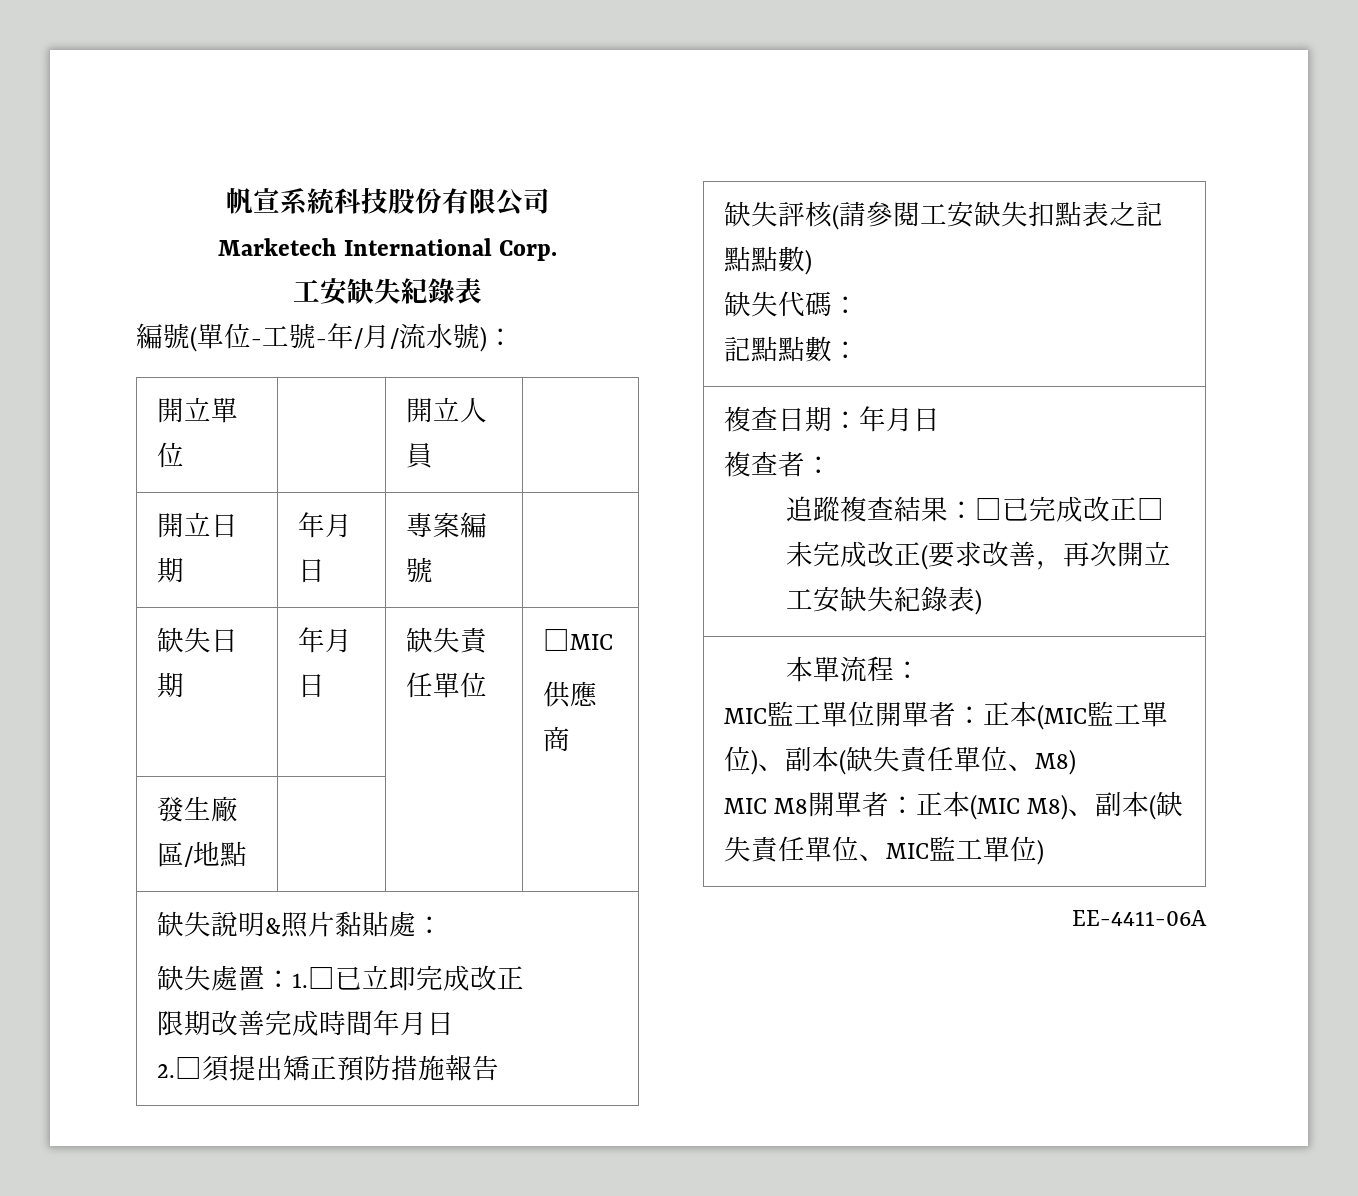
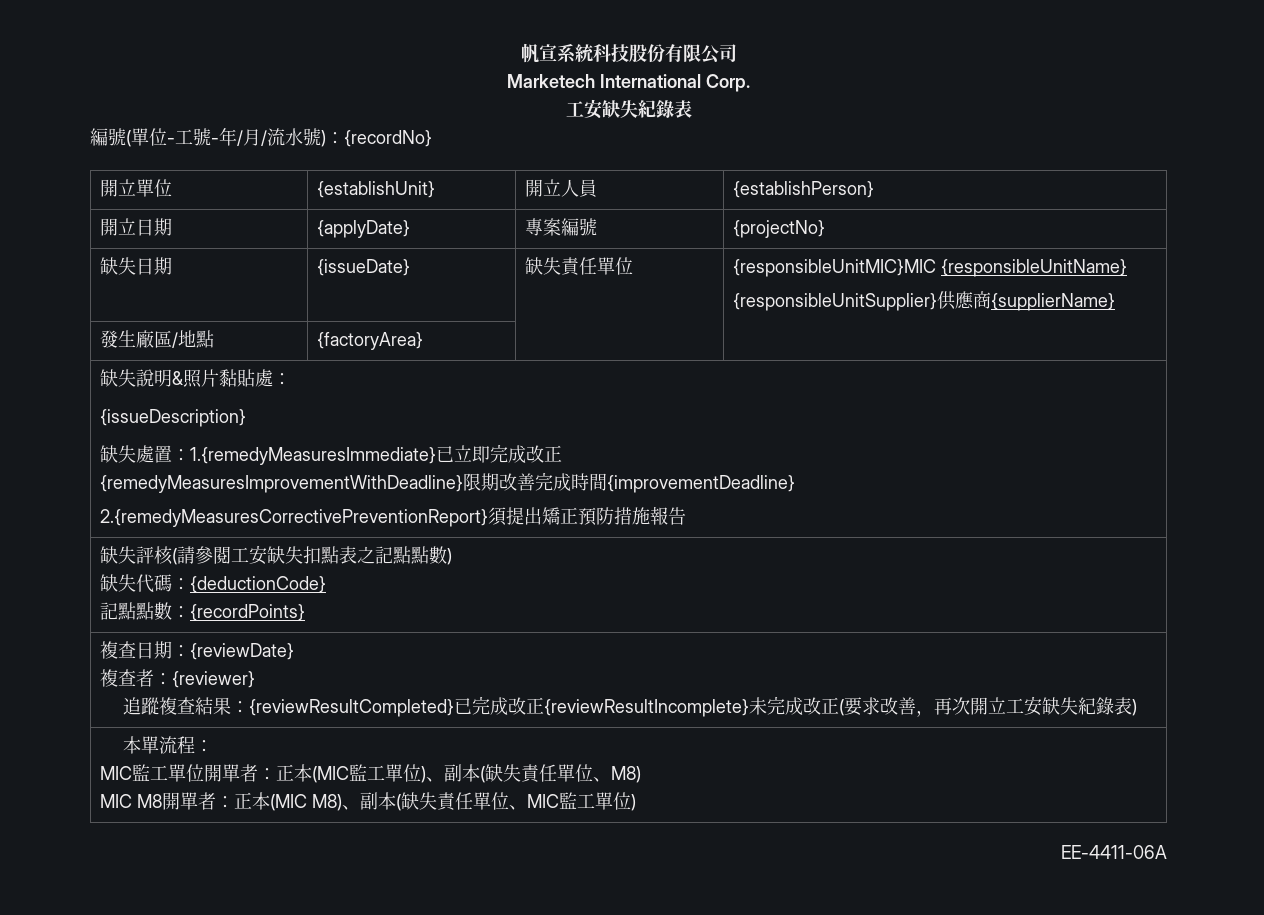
(514, 337) none -> [344,130,432,147] {recordNo}
(185, 455) none -> [316,181,435,198] {establishUnit}
(434, 455) none -> [732,181,874,198] {establishPerson}
[298,512,353,538] [298,559,326,583] 年月日 -> [316,220,410,238] {applyDate}
(434, 570) none -> [732,220,825,238] {projectNo}
[298,627,353,653] [298,674,326,698] 年月日 -> [316,259,410,276] {issueDate}
[543,629,614,651] □MIC // -> [732,259,1127,277] [732,293,937,311] {responsibleUnitMIC}MIC {responsibleUnitName} // {responsibleUnitSupplier}
(571, 739) none -> [990,293,1115,311] {supplierName}
(248, 854) none -> [316,332,423,350] {factoryArea}
(444, 925) none -> [99,409,246,427] // {issueDescription}
[292,967,336,989] 1.□ -> [189,447,436,465] 1.{remedyMeasuresImmediate}
(525, 977) none -> [99,475,463,493] {remedyMeasuresImprovementWithDeadline}
[373,1010,455,1036] [157,1057,203,1079] 年月日 // 2.□ -> [606,475,795,493] [99,509,488,527] {improvementDeadline} // 2.{remedyMeasuresCorrectivePreventionReport}
(860, 305) none -> [189,576,326,593] {deductionCode}
(860, 350) none -> [189,604,305,621] {recordPoints}
[859,406,941,432] 年月日 -> [189,643,294,660] {reviewDate}
(833, 465) none -> [171,671,255,688] {reviewer}
[975,498,1003,520] □ -> [249,699,455,717] {reviewResultCompleted}
[1137,498,1165,520] □ -> [544,699,750,717] {reviewResultIncomplete}

